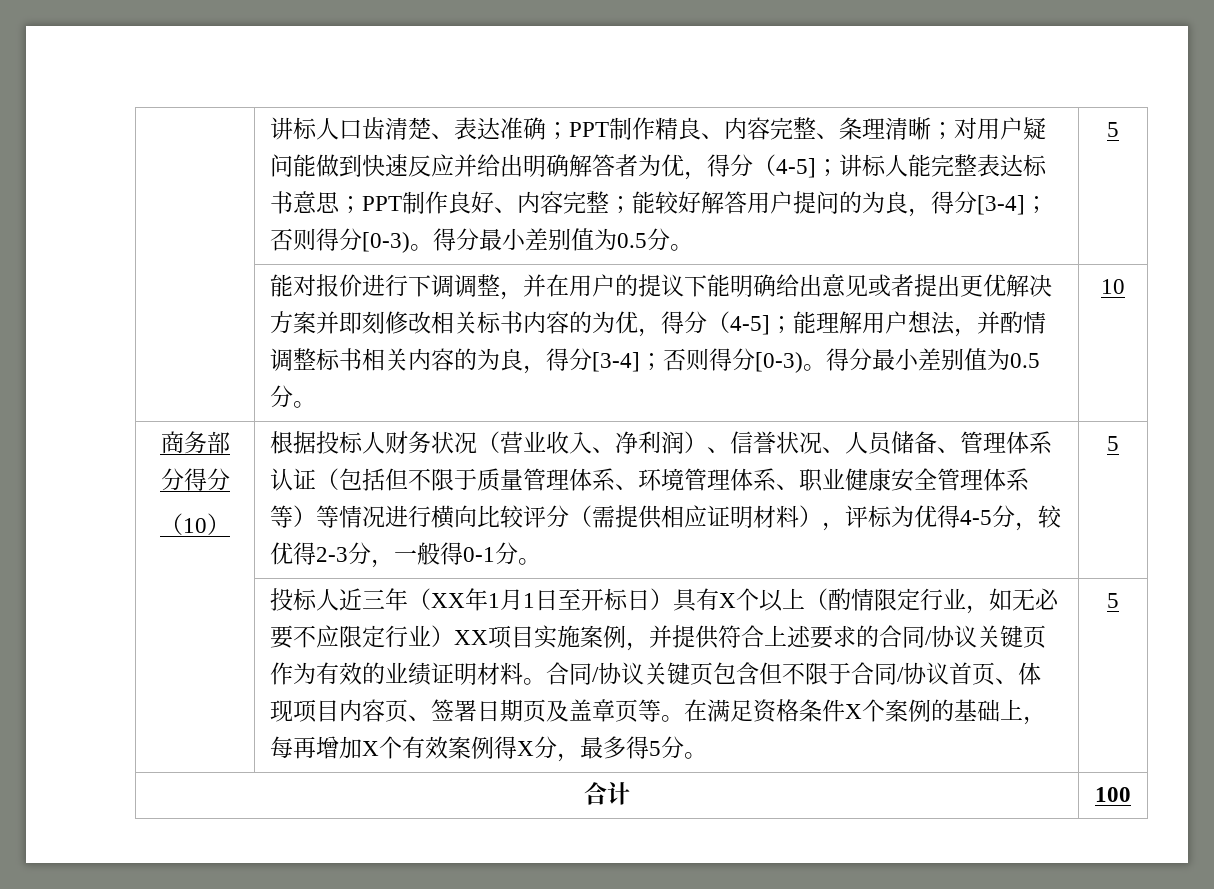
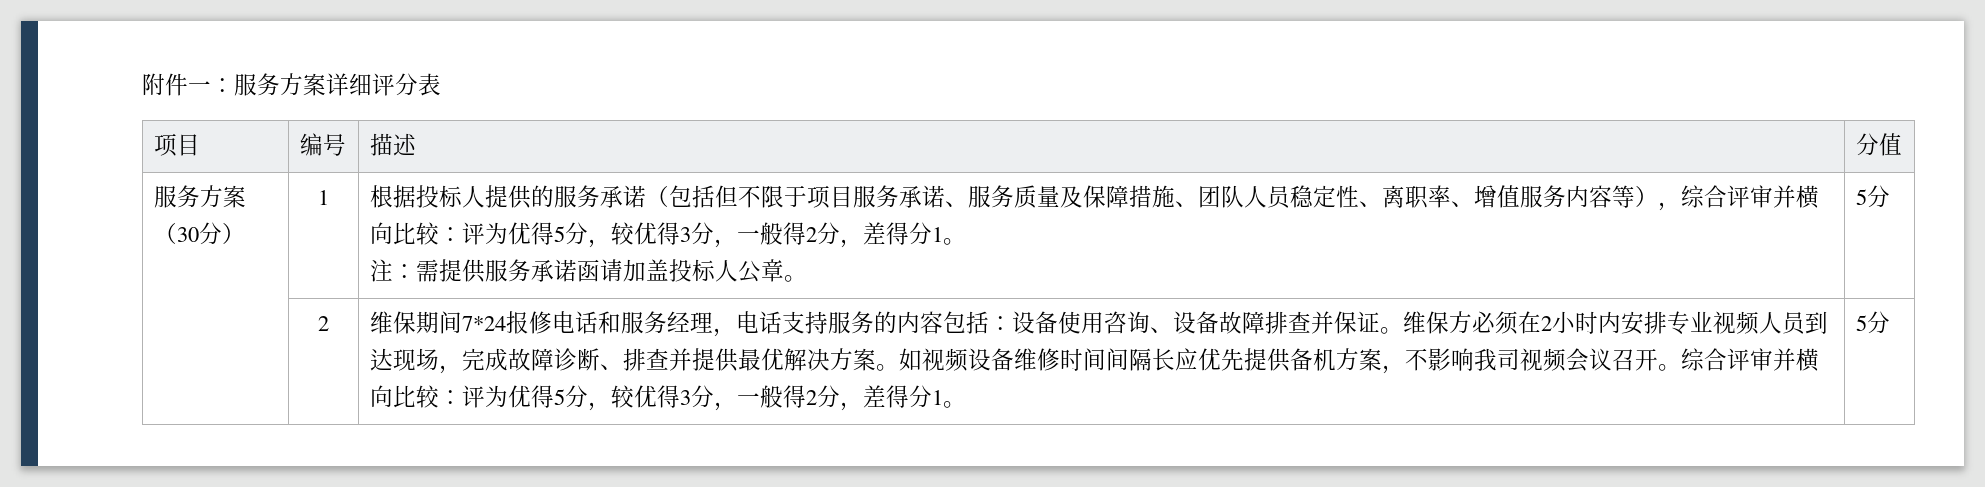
[269,117,1046,140] [269,154,1047,180] [269,191,1048,217] [269,228,693,253] [1107,122,1119,137] [269,274,1052,300] [269,311,1046,337] [269,348,1040,374] [269,385,316,408] [1101,279,1125,294] [160,431,230,454] [160,468,230,491] [160,513,230,535] [269,431,1052,455] [269,468,1029,492] [269,505,1062,531] [269,542,541,568] [1107,436,1119,451] [269,588,1059,614] [269,625,1046,651] [269,662,1041,686] [269,699,1046,725] [269,736,707,762] [1107,593,1119,608] [584,782,630,805] [1095,787,1131,802] | 讲标人口齿清楚、表达准确；PPT制作精良、内容完整、条理清晰；对用户疑问能做到快速反应并给出明确解答者为优，得分（4-5]；讲标人能完整表达标书意思；PPT制作良好、内容完整；能较好解答用户提问的为良，得分[3-4]；否则得分[0-3)。得分最小差别值为0.5分。 | 5 // | 能对报价进行下调调整，并在用户的提议下能明确给出意见或者提出更优解决方案并即刻修改相关标书内容的为优，得分（4-5]；能理解用户想法，并酌情调整标书相关内容的为良，得分[3-4]；否则得分[0-3)。得分最小差别值为0.5分。 | 10 // 商务部分得分 // （10） | 根据投标人财务状况（营业收入、净利润）、信誉状况、人员储备、管理体系认证（包括但不限于质量管理体系、环境管理体系、职业健康安全管理体系等）等情况进行横向比较评分（需提供相应证明材料），评标为优得4-5分，较优得2-3分，一般得0-1分。 | 5 // | 投标人近三年（XX年1月1日至开标日）具有X个以上（酌情限定行业，如无必要不应限定行业）XX项目实施案例，并提供符合上述要求的合同/协议关键页作为有效的业绩证明材料。合同/协议关键页包含但不限于合同/协议首页、体现项目内容页、签署日期页及盖章页等。在满足资格条件X个案例的基础上，每再增加X个有效案例得X分，最多得5分。 | 5 // 合计 | 100 -> [142,73,441,96] [154,133,201,157] [300,133,347,156] [370,133,417,156] [1856,133,1903,156] [154,185,247,208] [154,222,246,245] [318,190,329,205] [370,185,1820,211] [370,222,967,248] [370,259,808,283] [1856,185,1891,208] [318,316,329,331] [370,311,1829,337] [370,348,1820,374] [370,385,967,411] [1856,311,1891,334] 附件一：服务方案详细评分表 // 项目 | 编号 | 描述 | 分值 // 服务方案（30分） | 1 | 根据投标人提供的服务承诺（包括但不限于项目服务承诺、服务质量及保障措施、团队人员稳定性、离职率、增值服务内容等），综合评审并横向比较：评为优得5分，较优得3分，一般得2分，差得分1。 // 注：需提供服务承诺函请加盖投标人公章。 | 5分 // | 2 | 维保期间7*24报修电话和服务经理，电话支持服务的内容包括：设备使用咨询、设备故障排查并保证。维保方必须在2小时内安排专业视频人员到达现场，完成故障诊断、排查并提供最优解决方案。如视频设备维修时间间隔长应优先提供备机方案，不影响我司视频会议召开。综合评审并横向比较：评为优得5分，较优得3分，一般得2分，差得分1。 | 5分

